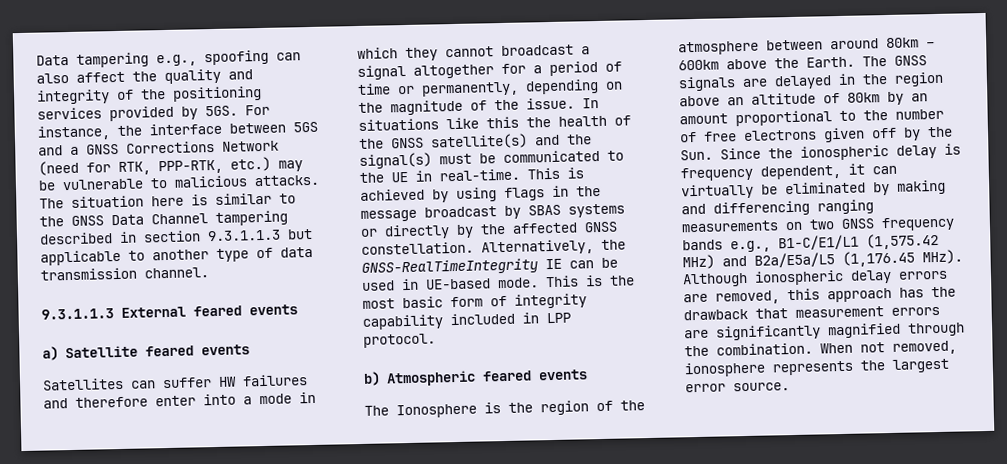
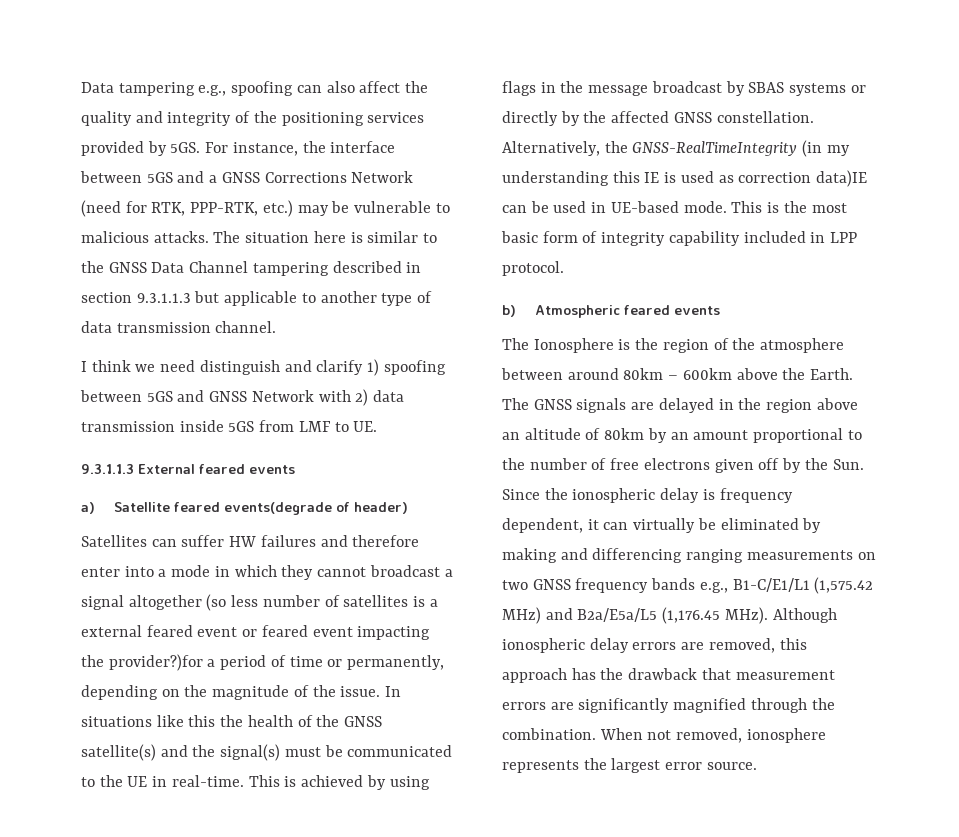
(209, 273) none -> [81,359,446,376] [80,389,405,406] [81,420,378,432] // I think we need distinguish and clarify 1) spoofing between 5GS and GNSS Network with 2) data transmission inside 5GS from LMF to UE.
[200,344,250,356] events -> [223,502,408,515] events(degrade of header)
[501,63,526,75] for -> [206,594,438,611] [81,625,431,640] [81,654,203,671] (so less number of satellites is a external feared event or feared event impacting the provider?)for
[545,258,562,270] IE -> [802,140,850,157] [502,170,868,187] (in my understanding this IE is used as correction data)IE

